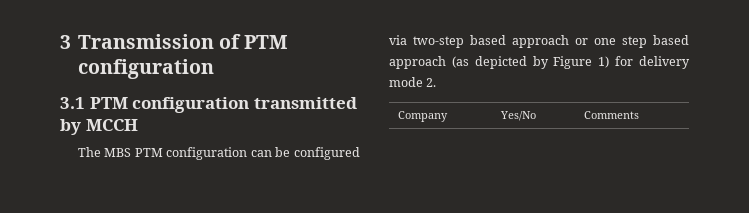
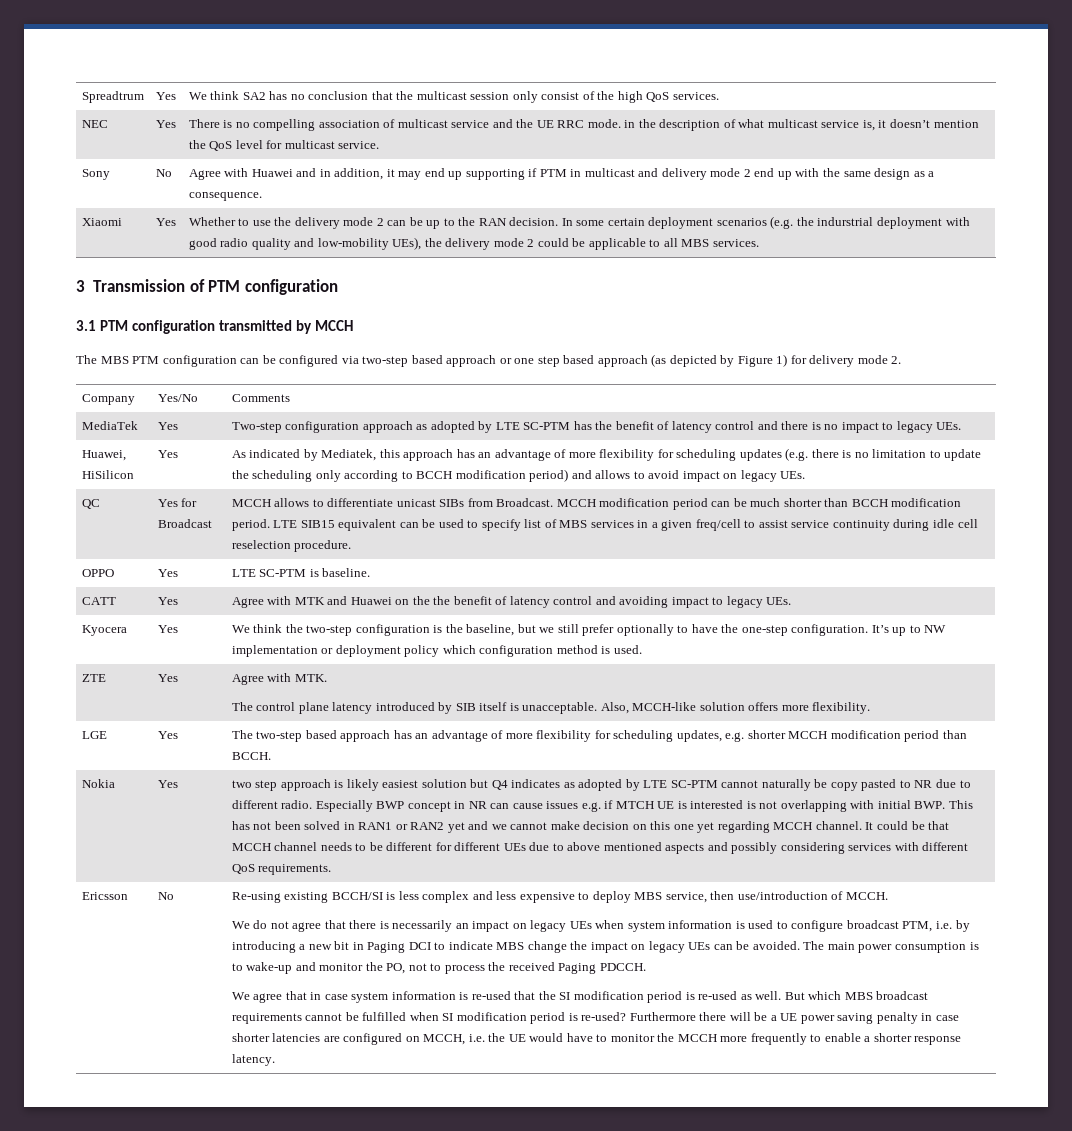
(60, 42) none -> [81,91,144,103] [155,92,176,100] [188,91,719,103] [81,120,108,128] [155,120,176,128] [188,119,979,131] [188,140,380,151] [81,169,110,180] [155,169,172,177] [188,168,935,180] [188,192,262,201] [81,218,122,226] [155,218,176,226] [188,216,970,229] [188,237,759,250] Spreadtrum | Yes | We think SA2 has no conclusion that the multicast session only consist of the high QoS services. // NEC | Yes | There is no compelling association of multicast service and the UE RRC mode. in the description of what multicast service is, it doesn’t mention the QoS level for multicast service. // Sony | No | Agree with Huawei and in addition, it may end up supporting if PTM in multicast and delivery mode 2 end up with the same design as a consequence. // Xiaomi | Yes | Whether to use the delivery mode 2 can be up to the RAN decision. In some certain deployment scenarios (e.g. the indurstrial deployment with good radio quality and low-mobility UEs), the delivery mode 2 could be applicable to all MBS services. //
(640, 115) none -> [81,421,138,430] [157,422,178,430] [231,421,962,433] [81,450,126,461] [81,470,134,479] [157,450,178,458] [231,448,982,461] [231,469,806,482] [81,499,100,509] [157,498,198,507] [157,519,212,528] [231,498,962,510] [231,519,978,531] [231,540,352,552] [81,569,114,577] [157,569,178,577] [231,568,371,577] [81,597,116,605] [157,597,178,605] [231,596,792,608] [81,625,127,636] [157,625,178,633] [231,624,947,636] [231,645,642,657] [81,674,106,682] [157,674,178,682] [231,673,327,685] [231,702,871,714] [81,731,107,739] [157,731,178,739] [231,730,967,742] [231,752,271,760] [81,779,115,788] [157,780,178,788] [231,779,971,791] [231,800,973,812] [231,821,950,833] [231,842,969,854] [231,864,332,875] [81,892,128,900] [157,892,174,900] [231,891,888,903] [231,920,970,932] [231,941,979,953] [231,962,646,974] [231,991,929,1003] [231,1012,959,1024] [231,1033,962,1045] [231,1054,275,1066] // MediaTek | Yes | Two-step configuration approach as adopted by LTE SC-PTM has the benefit of latency control and there is no impact to legacy UEs. // Huawei, HiSilicon | Yes | As indicated by Mediatek, this approach has an advantage of more flexibility for scheduling updates (e.g. there is no limitation to update the scheduling only according to BCCH modification period) and allows to avoid impact on legacy UEs. // QC | Yes for Broadcast | MCCH allows to differentiate unicast SIBs from Broadcast. MCCH modification period can be much shorter than BCCH modification period. LTE SIB15 equivalent can be used to specify list of MBS services in a given freq/cell to assist service continuity during idle cell reselection procedure. // OPPO | Yes | LTE SC-PTM is baseline. // CATT | Yes | Agree with MTK and Huawei on the the benefit of latency control and avoiding impact to legacy UEs. // Kyocera | Yes | We think the two-step configuration is the baseline, but we still prefer optionally to have the one-step configuration. It’s up to NW implementation or deployment policy which configuration method is used. // ZTE | Yes | Agree with MTK. // The control plane latency introduced by SIB itself is unacceptable. Also, MCCH-like solution offers more flexibility. // LGE | Yes | The two-step based approach has an advantage of more flexibility for scheduling updates, e.g. shorter MCCH modification period than BCCH. // Nokia | Yes | two step approach is likely easiest solution but Q4 indicates as adopted by LTE SC-PTM cannot naturally be copy pasted to NR due to different radio. Especially BWP concept in NR can cause issues e.g. if MTCH UE is interested is not overlapping with initial BWP. This has not been solved in RAN1 or RAN2 yet and we cannot make decision on this one yet regarding MCCH channel. It could be that MCCH channel needs to be different for different UEs due to above mentioned aspects and possibly considering services with different QoS requirements. // Ericsson | No | Re-using existing BCCH/SI is less complex and less expensive to deploy MBS service, then use/introduction of MCCH. // We do not agree that there is necessarily an impact on legacy UEs when system information is used to configure broadcast PTM, i.e. by introducing a new bit in Paging DCI to indicate MBS change the impact on legacy UEs can be avoided. The main power consumption is to wake-up and monitor the PO, not to process the received Paging PDCCH. // We agree that in case system information is re-used that the SI modification period is re-used as well. But which MBS broadcast requirements cannot be fulfilled when SI modification period is re-used? Furthermore there will be a UE power saving penalty in case shorter latencies are configured on MCCH, i.e. the UE would have to monitor the MCCH more frequently to enable a shorter response latency.

